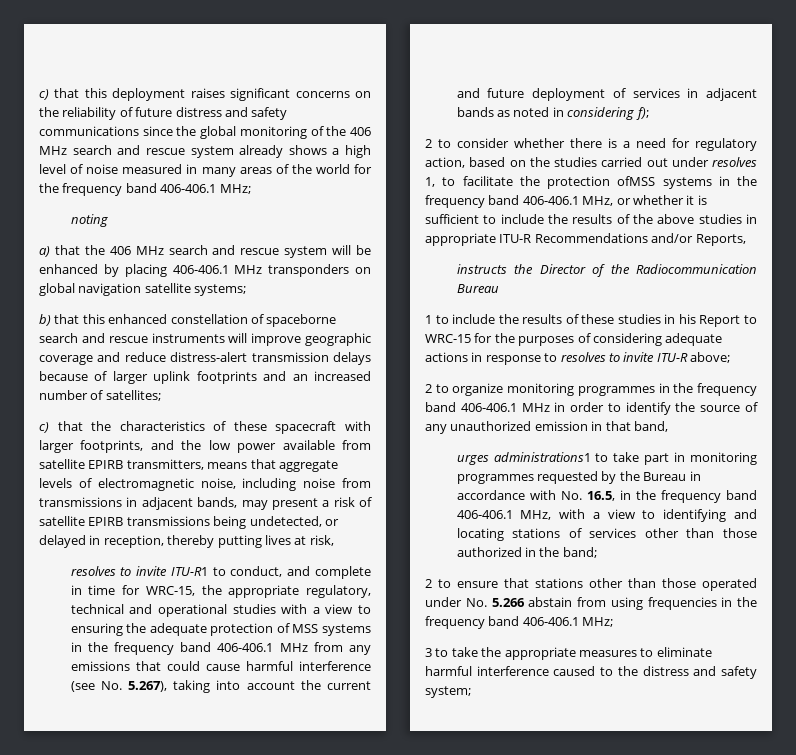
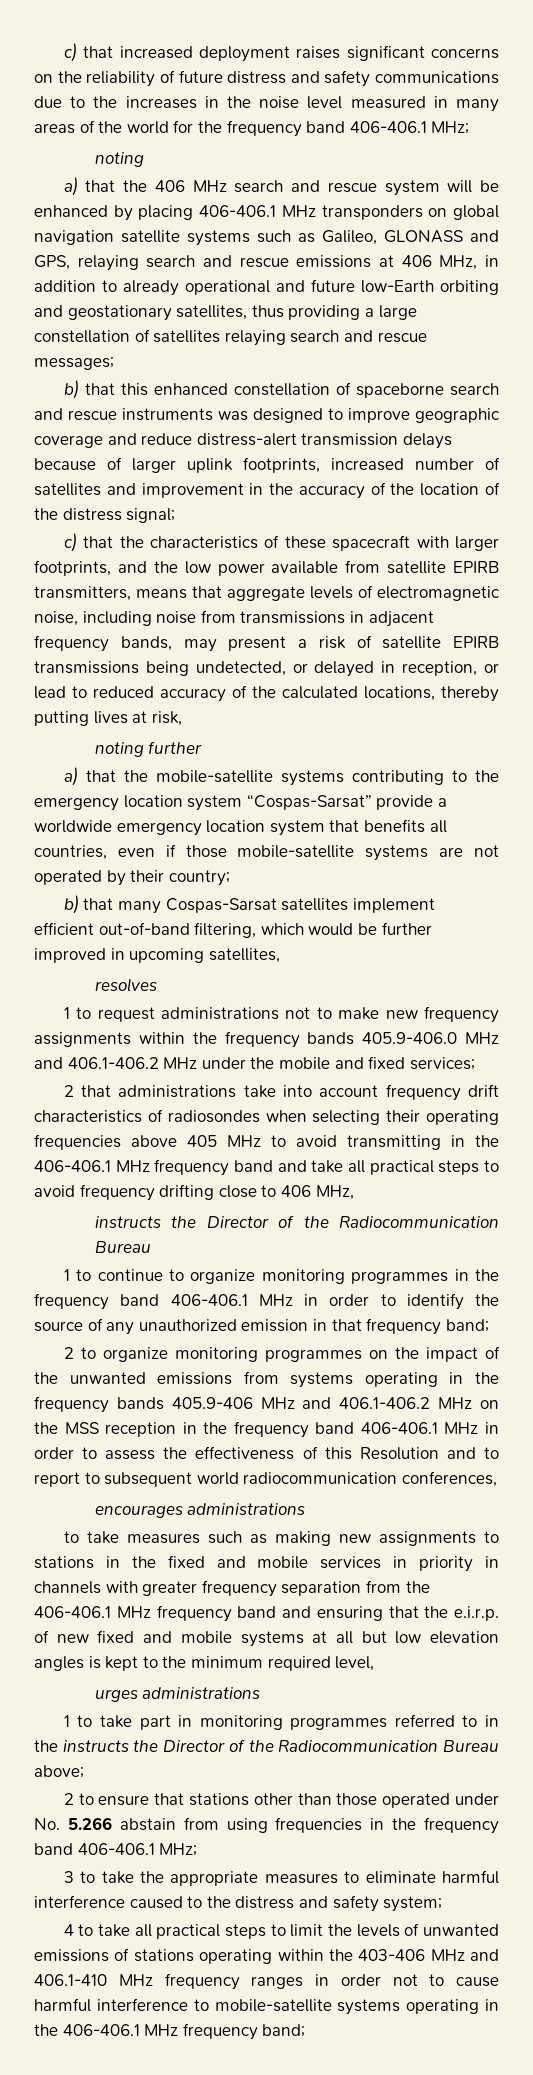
[39,88,107,100] c) that this -> [63,43,193,62] c) that increased
[142,126,372,139] [39,145,371,158] [39,164,119,174] since the global monitoring of the 406 MHz search and rescue system already shows a high level of noise -> [34,96,343,109] due to the increases in the noise level
[194,284,247,296] systems; -> [187,230,499,246] [34,255,500,271] [34,279,499,296] [34,305,417,321] [34,329,427,346] [34,357,114,370] systems such as Galileo, GLONASS and GPS, relaying search and rescue emissions at 406 MHz, in addition to already operational and future low-Earth orbiting and geostationary satellites, thus providing a large constellation of satellites relaying search and rescue messages;
[228,333,248,343] will -> [218,408,343,423] was designed to
[196,371,371,384] [39,390,161,401] footprints and an increased number of satellites; -> [243,457,500,473] [34,482,500,499] [34,508,176,523] footprints, increased number of satellites and improvement in the accuracy of the location of the distress signal;
(193, 503) none -> [34,635,109,652] frequency
(164, 541) none -> [483,663,499,673] [34,685,435,702] or lead to reduced accuracy of the calculated locations,
[70,566,371,579] [70,585,371,598] [70,604,371,617] [70,623,371,636] [70,642,371,655] [70,661,371,671] [70,680,371,693] [456,88,757,101] [456,107,649,120] [425,138,757,151] [425,157,757,168] [425,176,757,189] [425,195,707,208] [425,214,757,224] [425,233,746,246] resolves to invite ITU-R1 to conduct, and complete in time for WRC-15, the appropriate regulatory, technical and operational studies with a view to ensuring the adequate protection of MSS systems in the frequency band 406-406.1 MHz from any emissions that could cause harmful interference (see No. 5.267), taking into account the current and future deployment of services in adjacent bands as noted in considering f); // 2 to consider whether there is a need for regulatory action, based on the studies carried out under resolves 1, to facilitate the protection ofMSS systems in the frequency band 406-406.1 MHz, or whether it is sufficient to include the results of the above studies in appropriate ITU-R Recommendations and/or Reports, -> [94,741,203,757] [63,767,499,786] [34,794,447,811] [34,819,447,836] [34,844,499,861] [34,870,230,886] [63,895,435,914] [34,922,432,938] [34,948,280,963] [94,978,157,992] [63,1006,499,1023] [34,1031,499,1048] [34,1056,475,1070] [63,1084,499,1101] [34,1109,499,1125] [34,1134,499,1150] [34,1159,500,1176] [34,1184,354,1201] noting further // a) that the mobile-satellite systems contributing to the emergency location system “Cospas-Sarsat” provide a worldwide emergency location system that benefits all countries, even if those mobile-satellite systems are not operated by their country; // b) that many Cospas-Sarsat satellites implement efficient out-of-band filtering, which would be further improved in upcoming satellites, // resolves // 1 to request administrations not to make new frequency assignments within the frequency bands 405.9-406.0 MHz and 406.1-406.2 MHz under the mobile and fixed services; // 2 that administrations take into account frequency drift characteristics of radiosondes when selecting their operating frequencies above 405 MHz to avoid transmitting in the 406-406.1 MHz frequency band and take all practical steps to avoid frequency drifting close to 406 MHz,
[452,314,757,327] [425,333,723,346] [425,352,730,365] [425,384,432,393] include the results of these studies in his Report to WRC-15 for the purposes of considering adequate actions in response to resolves to invite ITU-R above; // 2 -> [97,1269,163,1281] continue
[633,421,668,432] band, -> [366,1318,489,1335] [63,1346,500,1362] [34,1371,499,1388] [34,1396,499,1413] [34,1421,499,1438] [34,1446,499,1460] [34,1471,497,1487] [94,1503,306,1518] [63,1531,499,1546] [34,1555,500,1572] [34,1580,430,1597] [34,1605,499,1622] [34,1630,499,1647] [34,1656,375,1671] frequency band; // 2 to organize monitoring programmes on the impact of the unwanted emissions from systems operating in the frequency bands 405.9-406 MHz and 406.1-406.2 MHz on the MSS reception in the frequency band 406-406.1 MHz in order to assess the effectiveness of this Resolution and to report to subsequent world radiocommunication conferences, // encourages administrations // to take measures such as making new assignments to stations in the fixed and mobile services in priority in channels with greater frequency separation from the 406-406.1 MHz frequency band and ensuring that the e.i.r.p. of new fixed and mobile systems at all but low elevation angles is kept to the minimum required level,
[493,452,591,462] administrations1 -> [142,1687,261,1699] [63,1715,70,1727] administrations // 1
[537,471,701,484] [456,490,757,503] [456,509,757,522] [456,528,757,541] [456,547,597,558] requested by the Bureau in accordance with No. 16.5, in the frequency band 406-406.1 MHz, with a view to identifying and locating stations of services other than those authorized in the band; -> [394,1714,500,1727] [34,1739,500,1752] [34,1765,84,1778] referred to in the instructs the Director of the Radiocommunication Bureau above;
(471, 692) none -> [63,1923,499,1939] [34,1948,499,1964] [34,1973,499,1990] [34,1998,499,2015] [34,2023,306,2040] // 4 to take all practical steps to limit the levels of unwanted emissions of stations operating within the 403-406 MHz and 406.1-410 MHz frequency ranges in order not to cause harmful interference to mobile-satellite systems operating in the 406-406.1 MHz frequency band;

